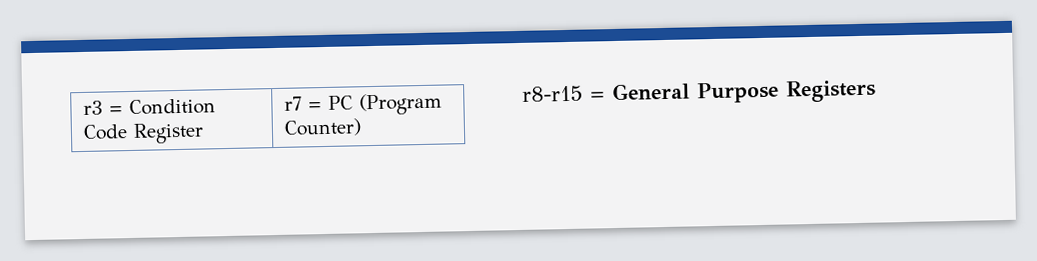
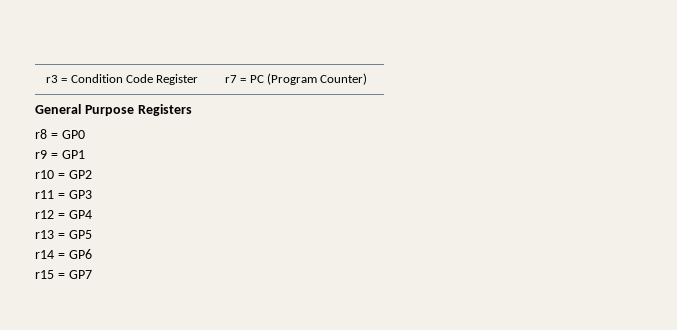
[522,85,605,102] r8-r15 = -> (368, 79) none
(876, 91) none -> [35,129,85,139] [35,150,85,159] [35,170,92,179] [35,190,92,199] [35,210,92,219] [35,230,92,239] [35,249,92,259] [35,270,92,279] // r8 = GP0 // r9 = GP1 // r10 = GP2 // r11 = GP3 // r12 = GP4 // r13 = GP5 // r14 = GP6 // r15 = GP7

